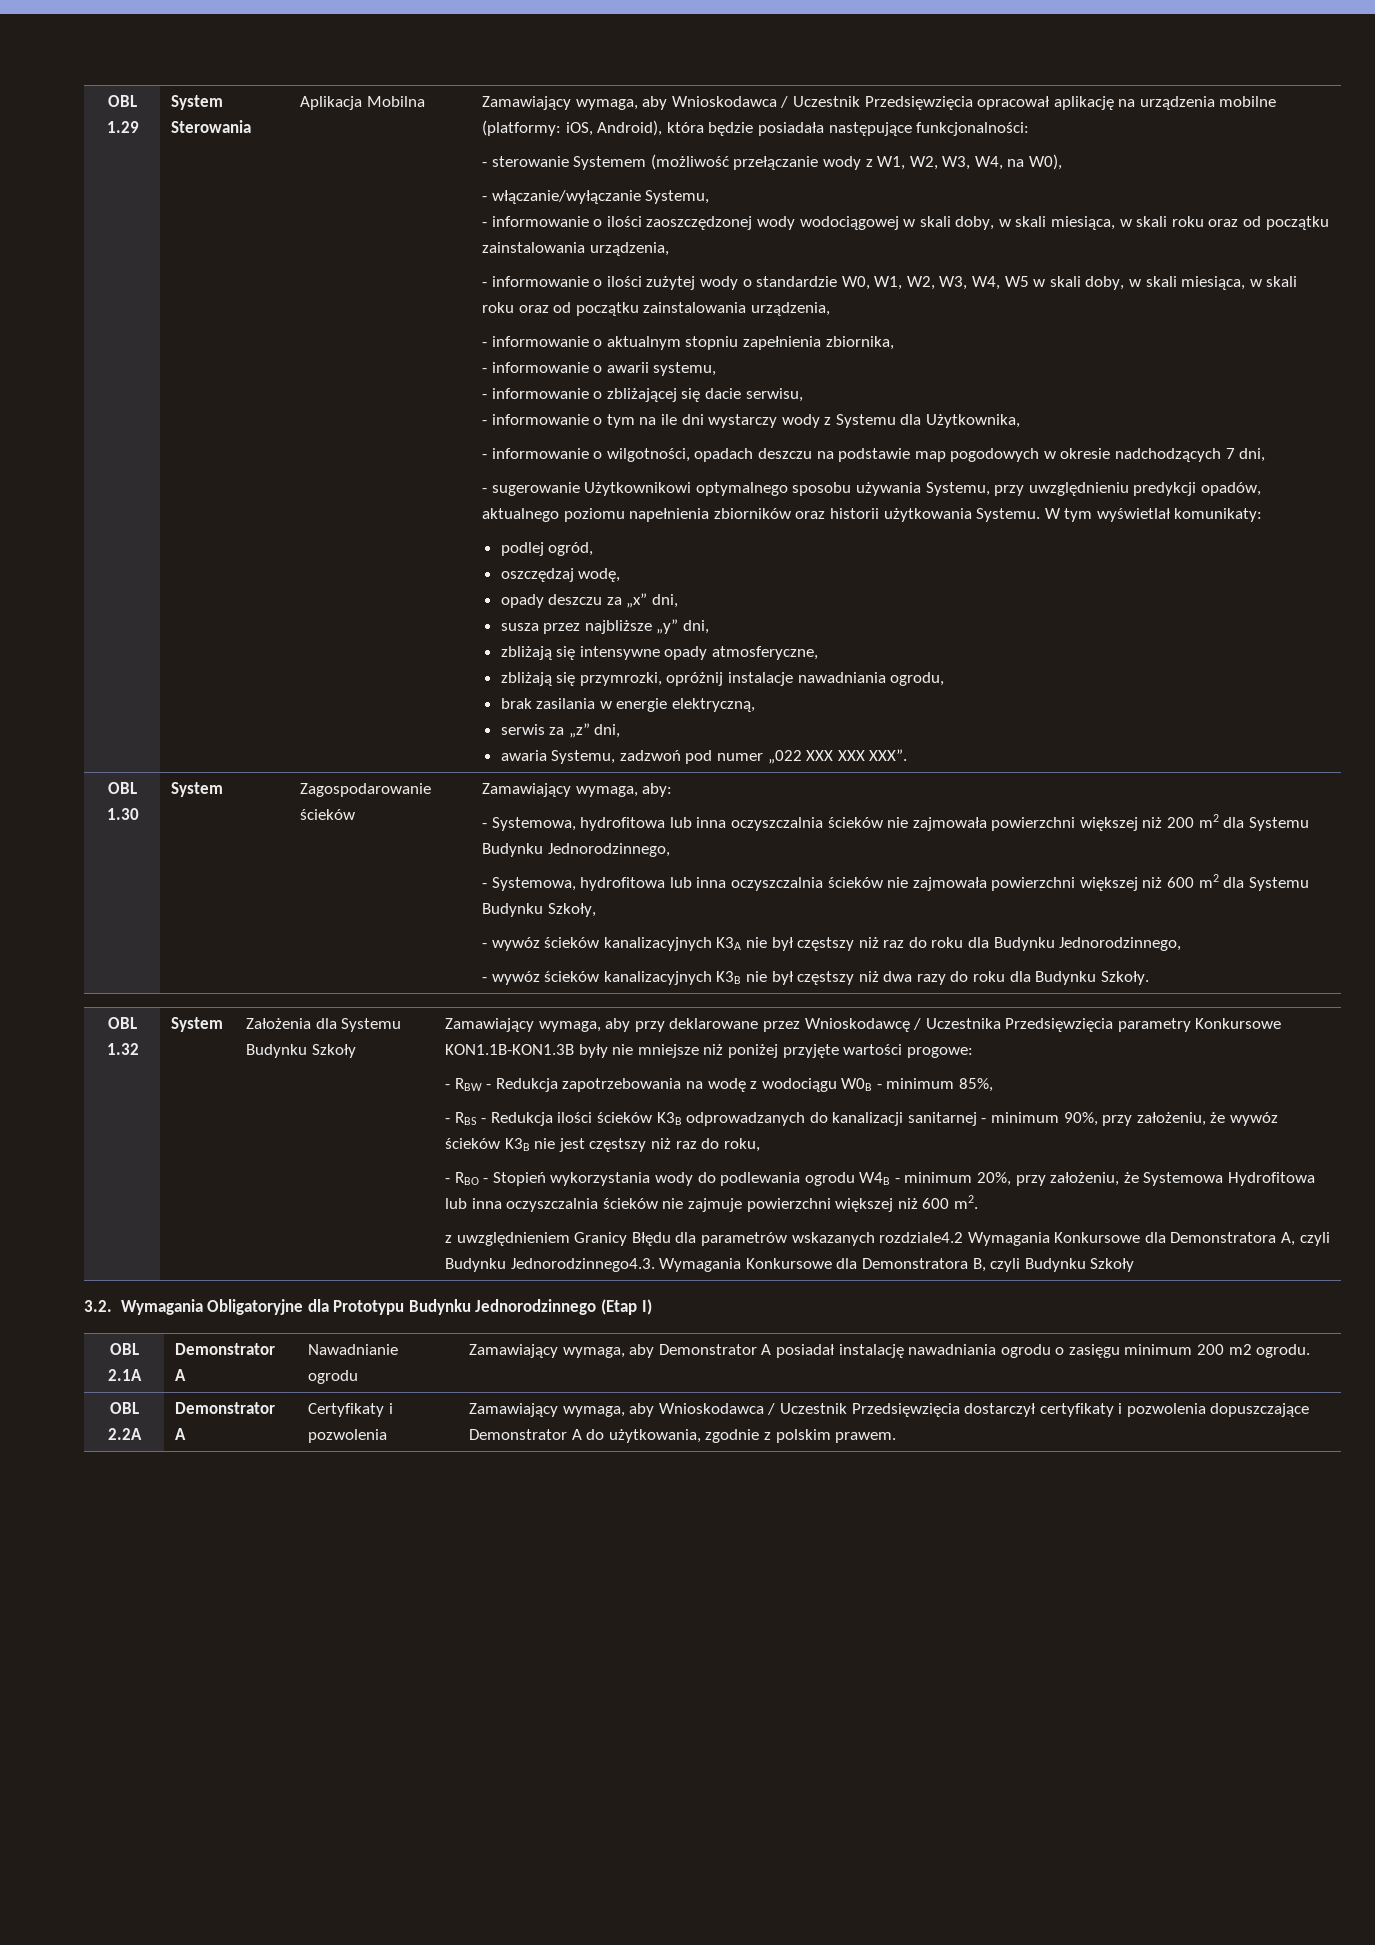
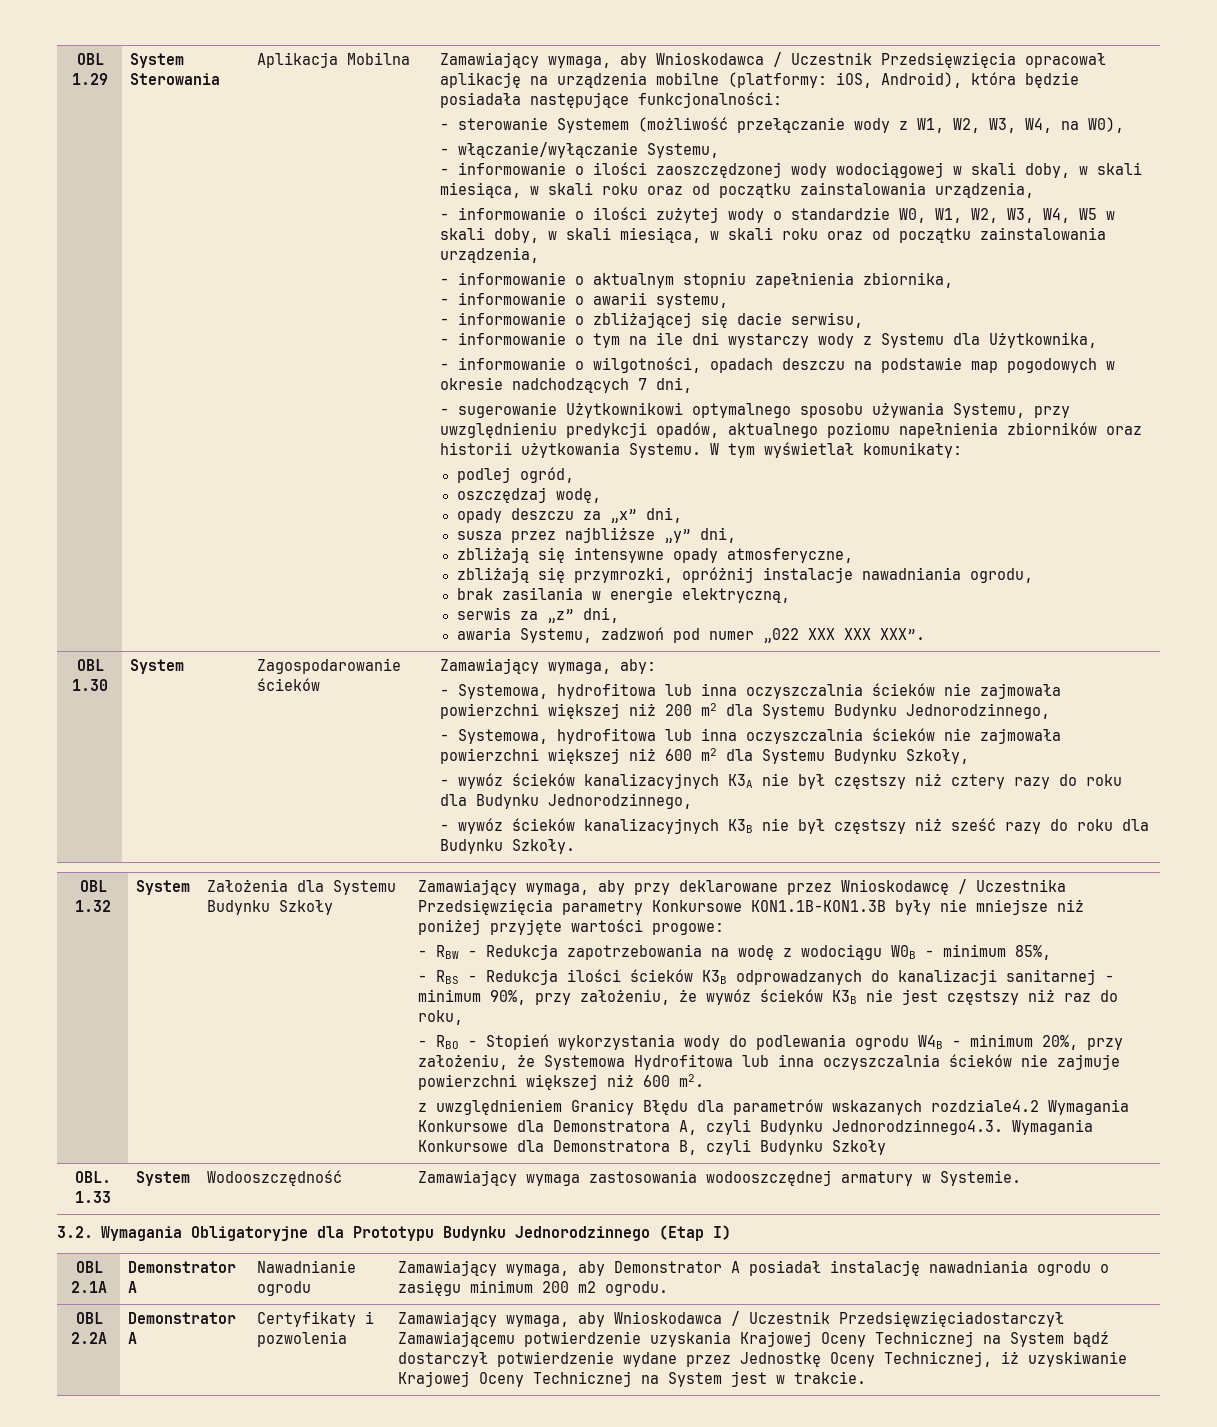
[883,940,905,948] raz -> [951,774,1051,789] cztery razy
[883,971,913,982] dwa -> [951,818,997,831] sześć
(1135, 1265) none -> [75,1171,111,1183] [75,1191,111,1203] [136,1171,191,1186] [207,1170,343,1186] [418,1170,1022,1186] // OBL. 1.33 | System | Wodooszczędność | Zamawiający wymaga zastosowania wodooszczędnej armatury w Systemie.
[851,1403,1310,1417] [468,1429,897,1443] Przedsięwzięcia dostarczył certyfikaty i pozwolenia dopuszczające Demonstrator A do użytkowania, zgodnie z polskim prawem. -> [839,1311,1065,1327] [398,1331,1110,1347] [398,1351,1128,1367] [398,1371,867,1387] Przedsięwzięciadostarczył Zamawiającemu potwierdzenie uzyskania Krajowej Oceny Technicznej na System bądź dostarczył potwierdzenie wydane przez Jednostkę Oceny Technicznej, iż uzyskiwanie Krajowej Oceny Technicznej na System jest w trakcie.

